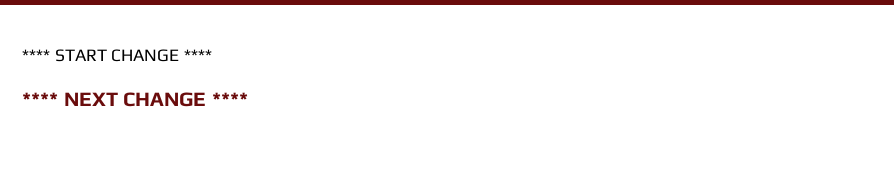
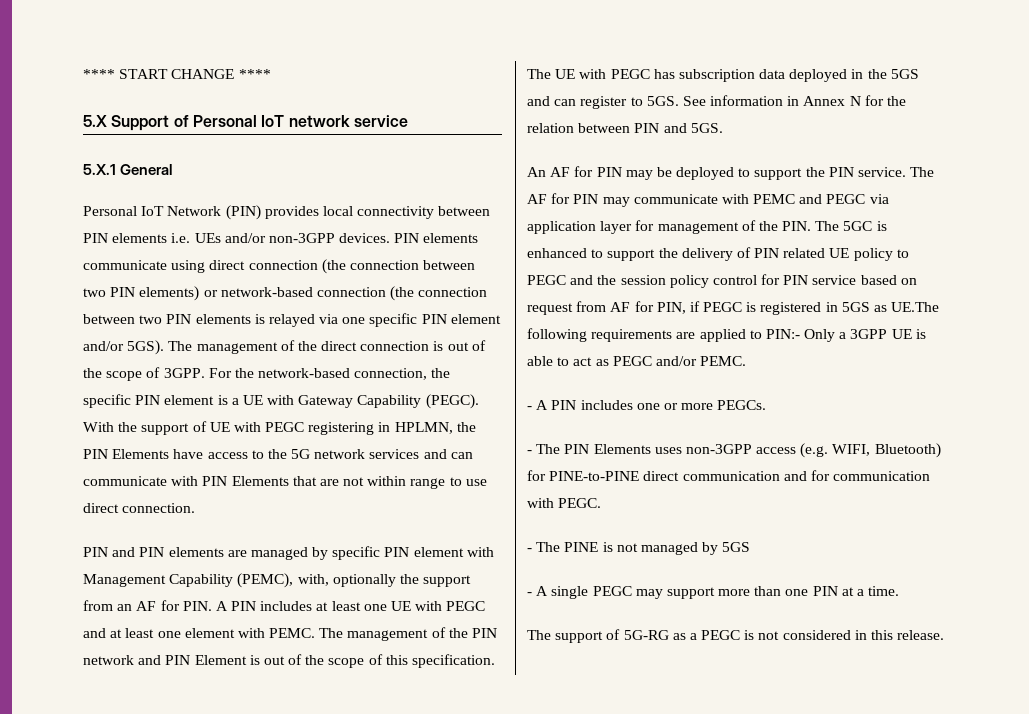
[22,92,248,107] **** NEXT CHANGE **** -> [83,115,408,131] [83,164,173,175] [83,205,491,220] [83,233,479,243] [83,259,476,274] [83,286,488,301] [83,313,501,327] [83,340,486,355] [83,367,451,381] [83,394,479,409] [83,421,476,435] [83,449,473,459] [83,476,487,489] [83,503,196,513] [83,546,494,560] [83,573,472,588] [83,600,486,611] [83,627,498,641] [83,654,496,668] [527,69,919,82] [527,95,907,109] [527,123,723,133] [527,166,935,180] [527,193,889,207] [527,220,887,234] [527,247,909,261] [527,274,917,288] [527,301,940,315] [527,328,926,342] [527,356,747,366] [527,400,767,410] [527,443,941,458] [527,470,931,481] [527,498,602,508] [527,542,751,555] [527,586,900,599] [527,629,945,643] 5.X Support of Personal IoT network service // 5.X.1 General // Personal IoT Network (PIN) provides local connectivity between PIN elements i.e. UEs and/or non-3GPP devices. PIN elements communicate using direct connection (the connection between two PIN elements) or network-based connection (the connection between two PIN elements is relayed via one specific PIN element and/or 5GS). The management of the direct connection is out of the scope of 3GPP. For the network-based connection, the specific PIN element is a UE with Gateway Capability (PEGC). With the support of UE with PEGC registering in HPLMN, the PIN Elements have access to the 5G network services and can communicate with PIN Elements that are not within range to use direct connection. // PIN and PIN elements are managed by specific PIN element with Management Capability (PEMC), with, optionally the support from an AF for PIN. A PIN includes at least one UE with PEGC and at least one element with PEMC. The management of the PIN network and PIN Element is out of the scope of this specification. The UE with PEGC has subscription data deployed in the 5GS and can register to 5GS. See information in Annex N for the relation between PIN and 5GS. // An AF for PIN may be deployed to support the PIN service. The AF for PIN may communicate with PEMC and PEGC via application layer for management of the PIN. The 5GC is enhanced to support the delivery of PIN related UE policy to PEGC and the session policy control for PIN service based on request from AF for PIN, if PEGC is registered in 5GS as UE.The following requirements are applied to PIN:- Only a 3GPP UE is able to act as PEGC and/or PEMC. // - A PIN includes one or more PEGCs. // - The PIN Elements uses non-3GPP access (e.g. WIFI, Bluetooth) for PINE-to-PINE direct communication and for communication with PEGC. // - The PINE is not managed by 5GS // - A single PEGC may support more than one PIN at a time. // The support of 5G-RG as a PEGC is not considered in this release.

